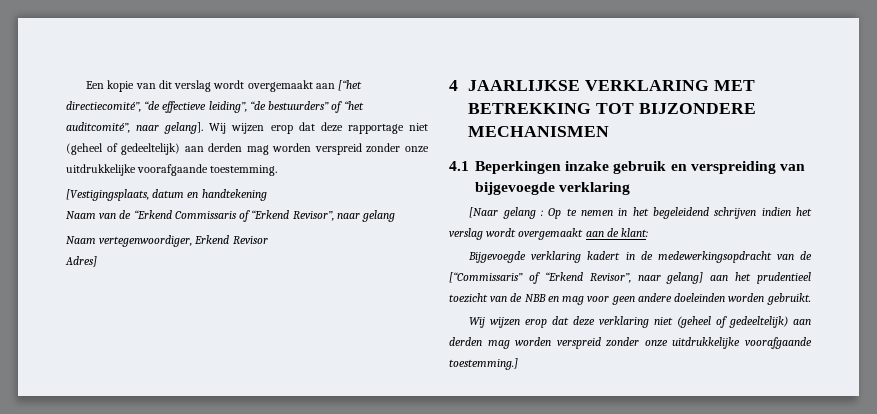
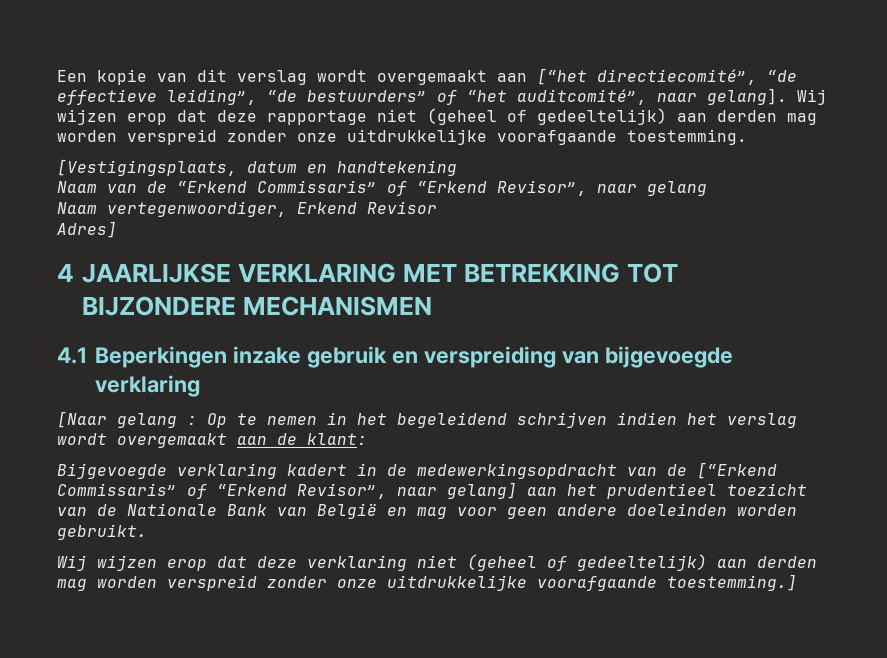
[174,211,237,219] Commissaris -> [257,180,377,193] Commissaris”
[449,272,523,283] [“Commissaris” -> [697,462,777,479] [57,483,177,496] [“Erkend Commissaris”
[524,294,546,302] NBB -> [127,503,377,519] Nationale Bank van België

